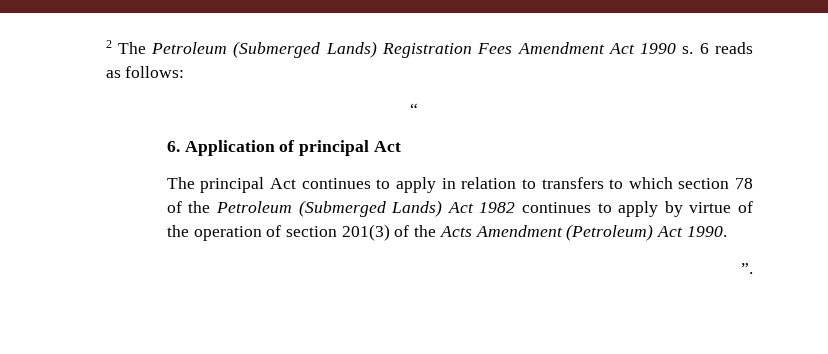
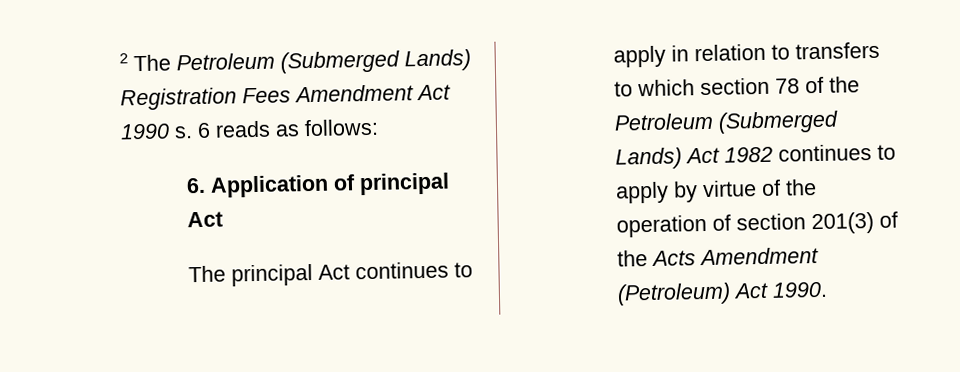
[410,103,418,115] // “ -> (379, 127) none
[741,263,753,274] // ”. -> (828, 289) none

